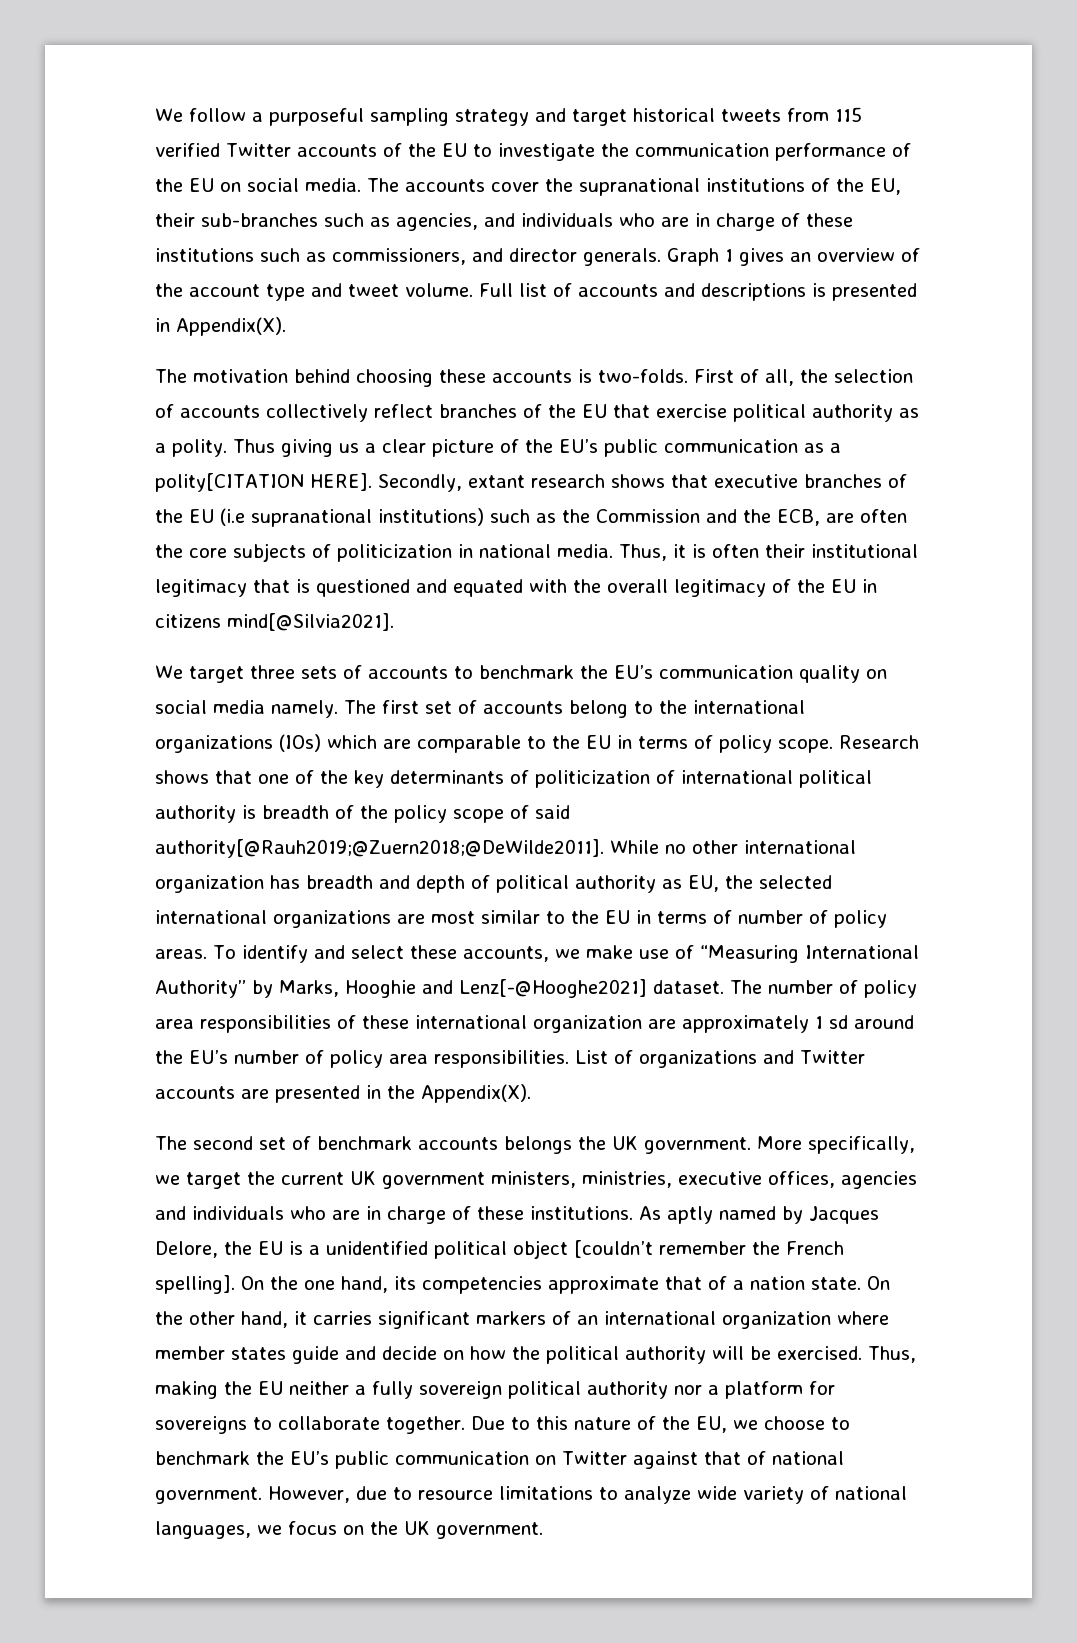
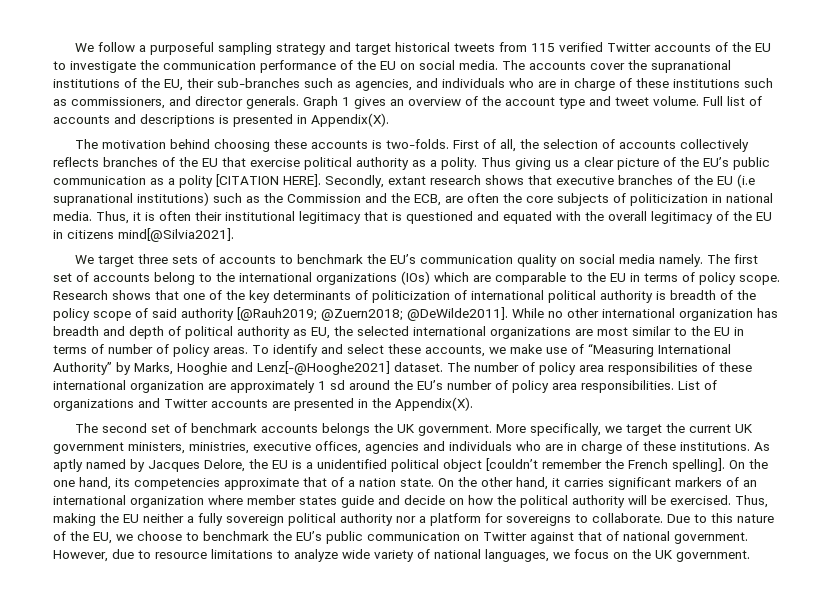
[374,404,433,418] reflect -> [53,157,99,167] reflects
[155,473,304,492] polity[CITATION -> [179,174,279,188] polity [CITATION
[155,839,604,858] authority[@Rauh2019;@Zuern2018;@DeWilde2011]. -> [181,307,508,321] authority [@Rauh2019; @Zuern2018; @DeWilde2011].
[278,1416,465,1434] collaborate together. -> [592,513,663,523] collaborate.

